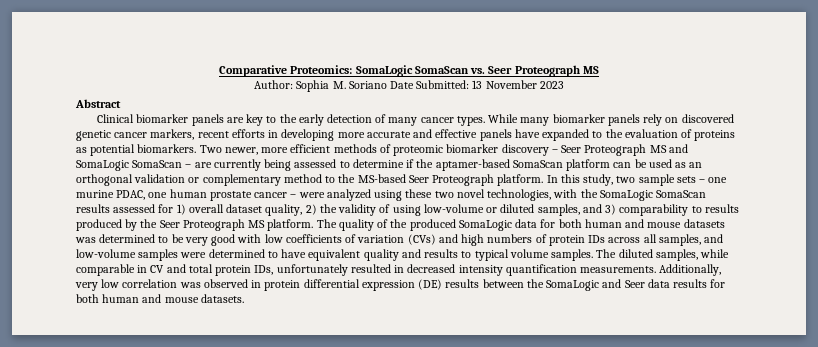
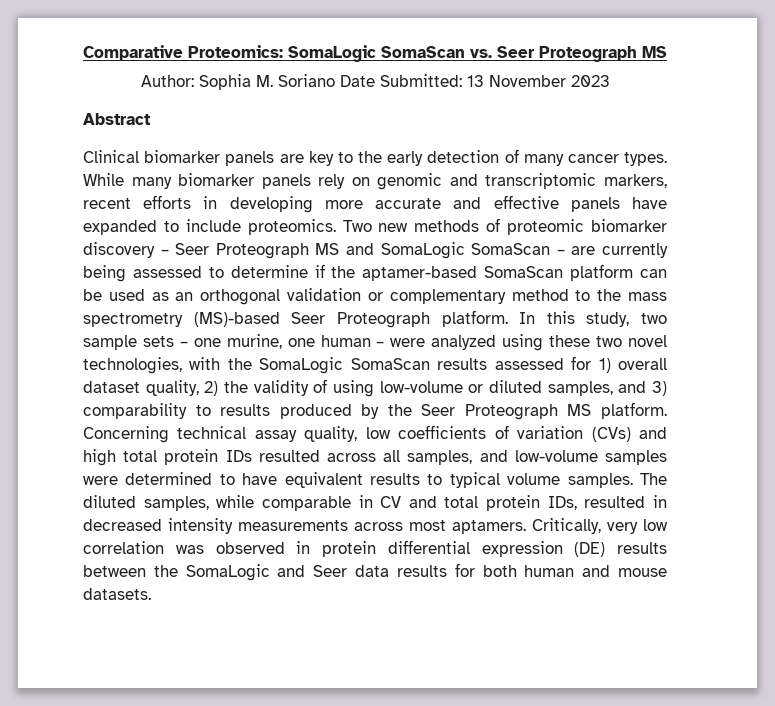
[681,114,734,123] [76,130,148,141] discovered genetic cancer -> [377,173,597,190] genomic and transcriptomic
[605,129,736,141] [76,144,331,156] the evaluation of proteins as potential biomarkers. Two newer, more efficient -> [185,219,409,235] include proteomics. Two new
[357,174,406,183] MS-based -> [628,292,667,301] [83,312,280,327] mass spectrometry (MS)-based
[76,189,288,201] murine PDAC, one human prostate cancer -> [226,334,371,349] murine, one human
[316,219,725,231] [75,234,262,246] The quality of the produced SomaLogic data for both human and mouse datasets was determined to be very good with -> [83,426,358,443] Concerning technical assay quality,
[487,234,547,243] numbers of -> [123,450,158,462] total
(606, 239) none -> [258,450,320,462] resulted
[363,249,421,261] quality and -> (363, 480) none
[276,264,348,276] unfortunately -> (577, 503) none
[505,264,722,276] quantification measurements. Additionally, -> [238,518,601,534] measurements across most aptamers. Critically,

